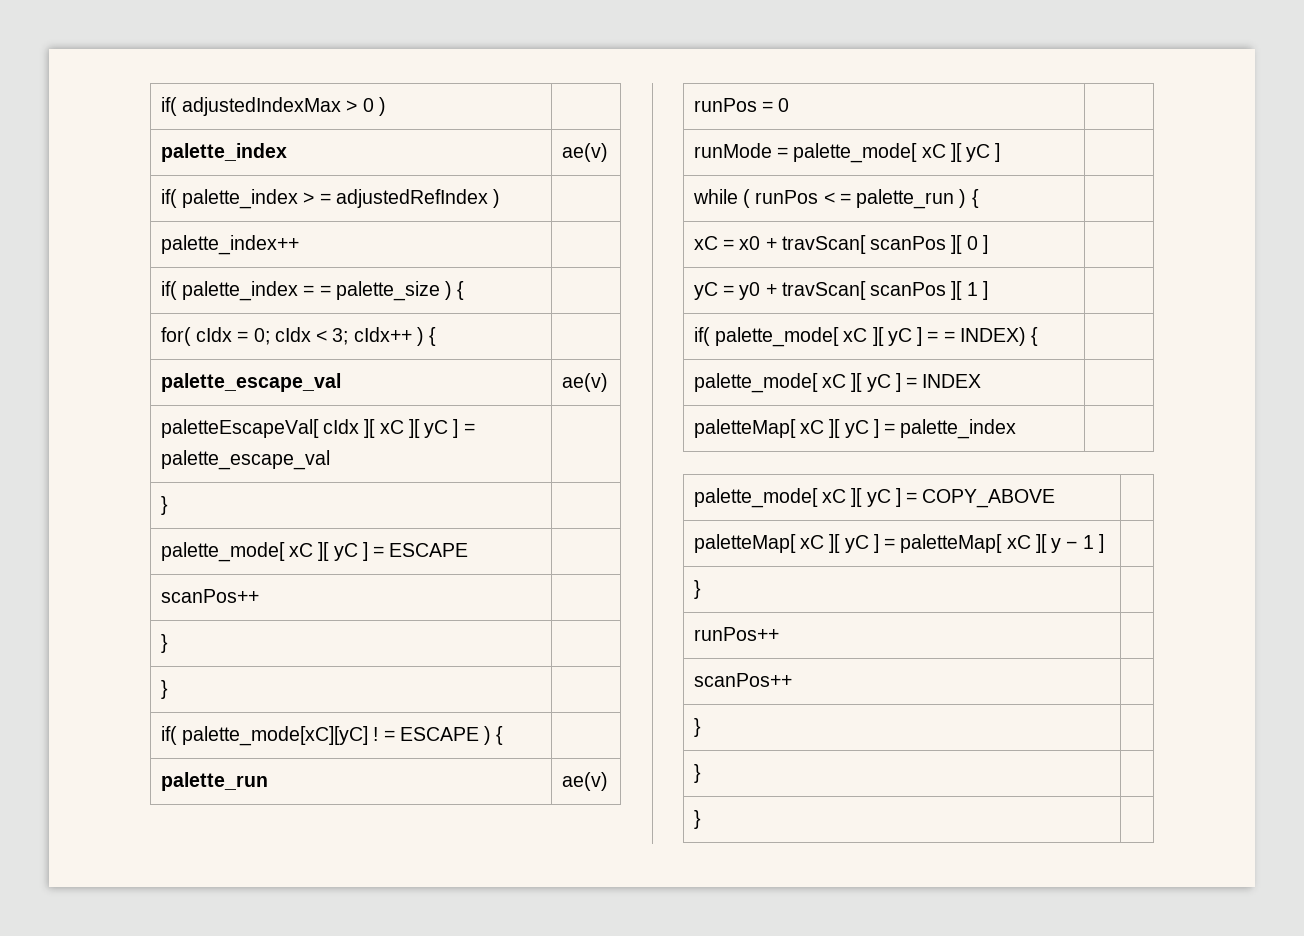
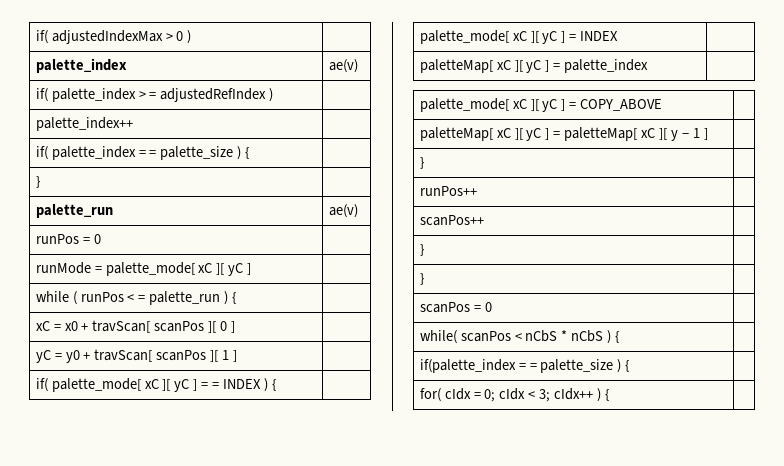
[160,327,437,346] [160,373,341,392] [561,373,608,392] [160,419,475,438] [160,450,330,470] [160,496,168,515] [160,542,469,562] [160,589,259,603] [160,634,168,653] [160,680,168,699] [160,726,504,746] for( cIdx = 0; cIdx < 3; cIdx++ ) { | // palette_escape_val | ae(v) // paletteEscapeVal[ cIdx ][ xC ][ yC ] = palette_escape_val | // } | // palette_mode[ xC ][ yC ] = ESCAPE | // scanPos++ | // } | // } | // if( palette_mode[xC][yC] ! = ESCAPE ) { -> [35,176,40,188] }
[959,327,1026,346] INDEX) -> [222,378,268,392] INDEX )
[693,810,701,829] } -> [419,302,492,313] [419,330,620,344] [419,359,630,373] [419,388,609,402] scanPos = 0 | // while( scanPos < nCbS * nCbS ) { | // if(palette_index = = palette_size ) { | // for( cIdx = 0; cIdx < 3; cIdx++ ) {

